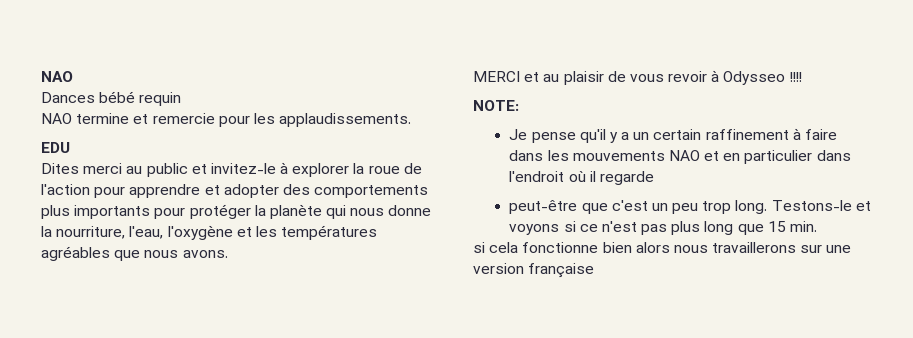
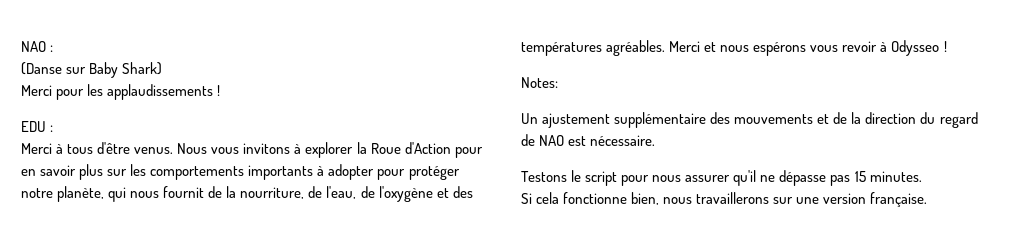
[41,71,73,82] [41,91,182,106] [41,113,412,127] [41,142,70,153] [41,162,422,177] [41,184,429,198] [41,204,432,219] [41,225,378,240] [41,246,228,261] [473,70,802,85] [473,100,519,111] [509,128,838,143] [509,150,851,164] [509,171,654,185] [509,200,871,214] [509,221,818,235] [473,242,670,253] NAO // Dances bébé requin // NAO termine et remercie pour les applaudissements. // EDU // Dites merci au public et invitez-le à explorer la roue de l'action pour apprendre et adopter des comportements plus importants pour protéger la planète qui nous donne la nourriture, l'eau, l'oxygène et les températures agréables que nous avons. // MERCI et au plaisir de vous revoir à Odysseo !!!! // NOTE: // Je pense qu'il y a un certain raffinement à faire dans les mouvements NAO et en particulier dans l'endroit où il regarde // peut-être que c'est un peu trop long. Testons-le et voyons si ce n'est pas plus long que 15 min. // si cela fonctionne bien alors -> [21,41,54,52] [21,62,163,78] [21,84,221,100] [21,121,54,132] [21,142,483,158] [21,164,460,180] [21,186,473,202] [521,40,947,56] [521,77,558,88] [521,112,978,128] [521,134,656,146] [521,170,922,186] [521,192,660,205] NAO : // (Danse sur Baby Shark) // Merci pour les applaudissements ! // EDU : // Merci à tous d'être venus. Nous vous invitons à explorer la Roue d'Action pour en savoir plus sur les comportements importants à adopter pour protéger notre planète, qui nous fournit de la nourriture, de l'eau, de l'oxygène et des températures agréables. Merci et nous espérons vous revoir à Odysseo ! // Notes: // Un ajustement supplémentaire des mouvements et de la direction du regard de NAO est nécessaire. // Testons le script pour nous assurer qu'il ne dépasse pas 15 minutes. // Si cela fonctionne bien,
[528,263,595,278] française -> [870,192,928,207] française.

